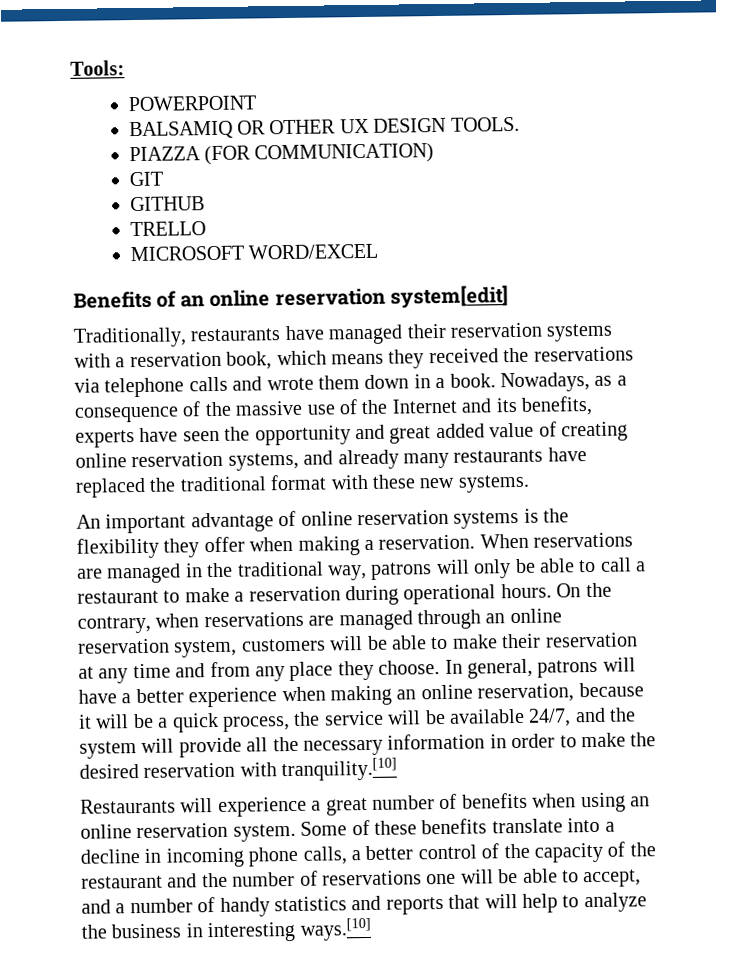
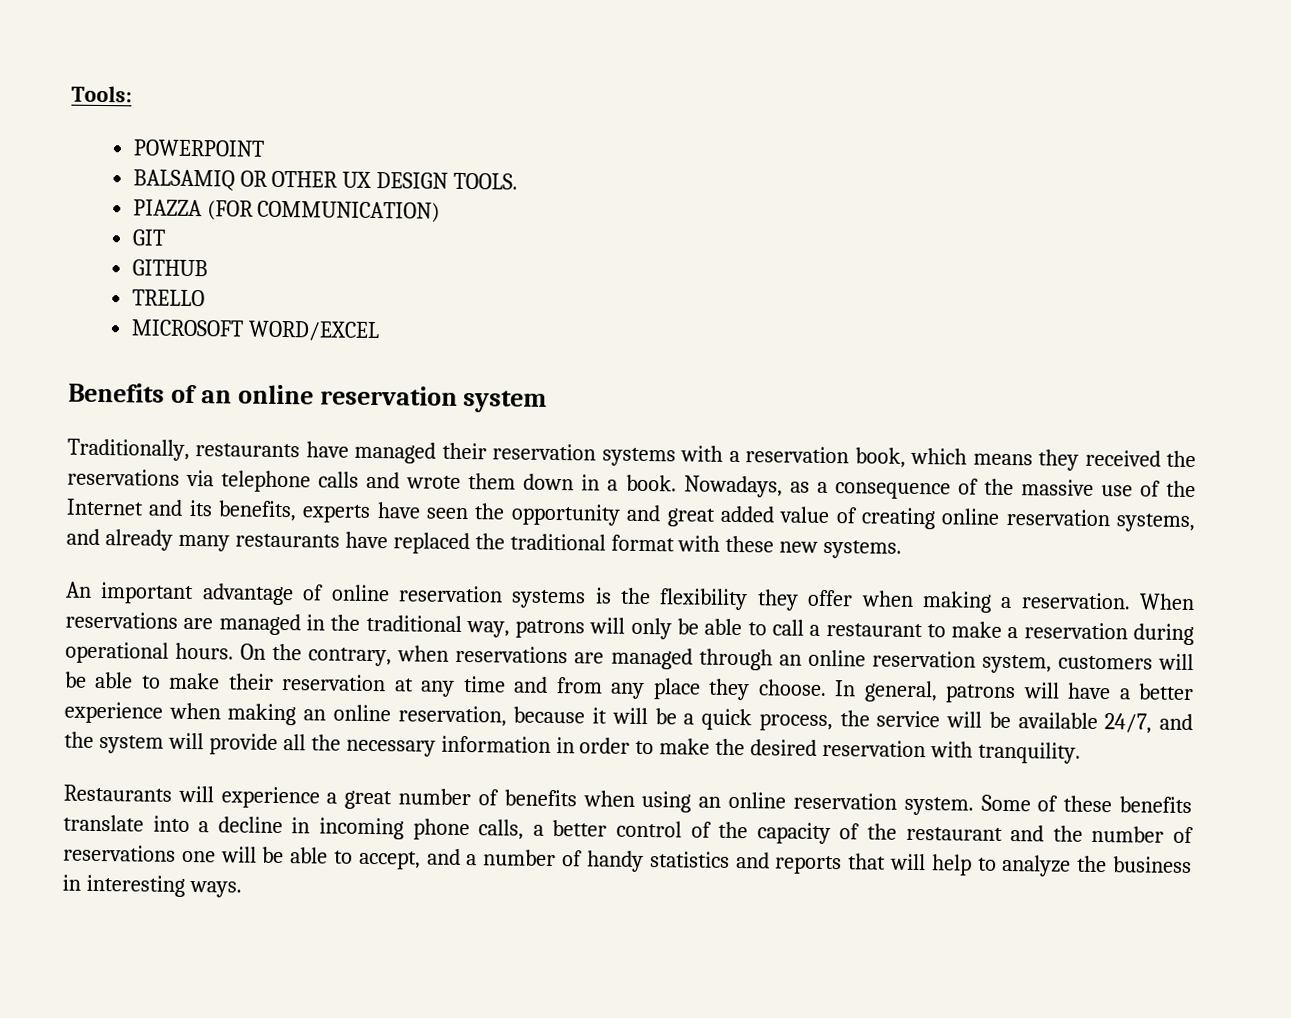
[390,285,509,309] system[edit] -> [463,389,548,413] system
[281,757,398,782] tranquility.[10] -> [978,741,1082,764] tranquility.
[299,917,371,941] ways.[10] -> [188,881,242,898] ways.

